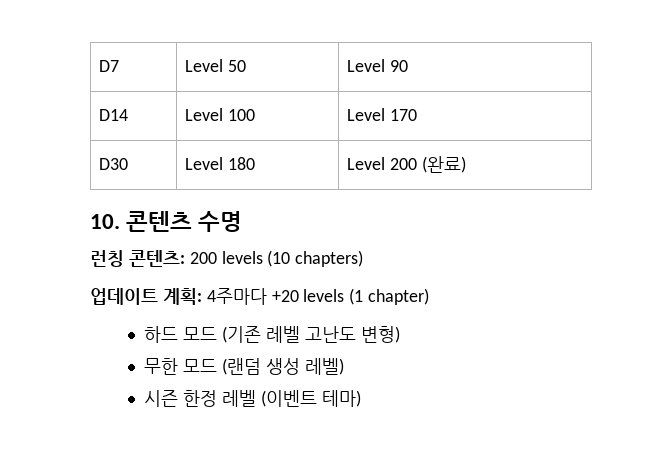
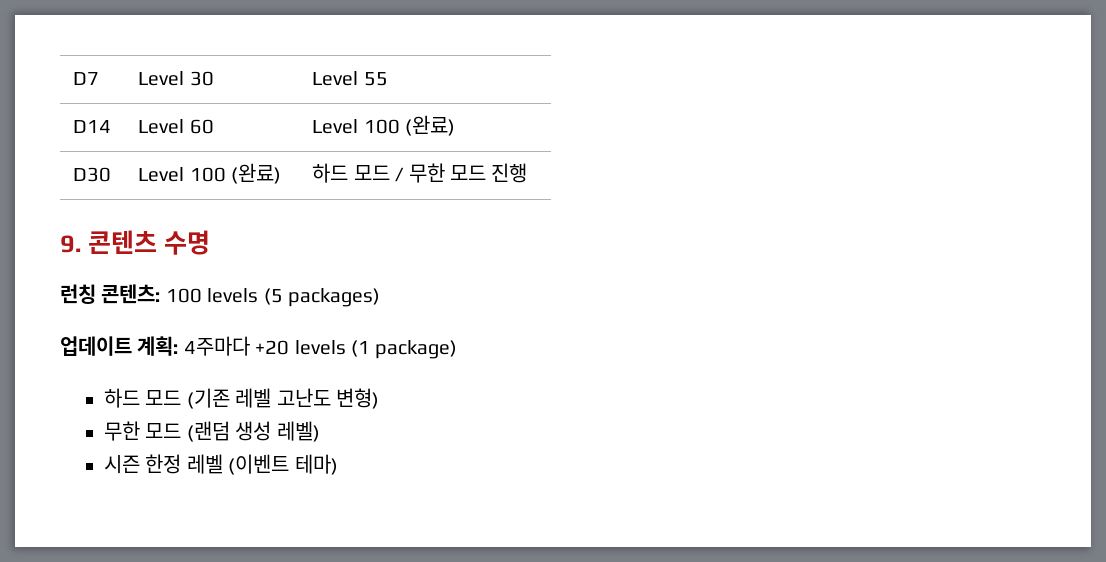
[227,60,246,72] [347,59,408,72] 50 | Level 90 -> [189,71,214,86] [312,71,388,86] 30 | Level 55
[227,109,255,121] [347,108,417,121] 100 | Level 170 -> [189,119,214,134] [312,115,456,136] 60 | Level 100 (완료)
[227,157,255,170] [347,156,466,173] [90,214,120,229] 180 | Level 200 (완료) // 10. -> [189,163,282,184] [312,163,528,183] [60,235,81,253] 100 (완료) | 하드 모드 / 무한 모드 진행 // 9.
[189,250,364,267] 200 levels (10 chapters) -> [165,288,380,307] 100 levels (5 packages)
[368,288,430,305] chapter) -> [375,340,458,359] package)

